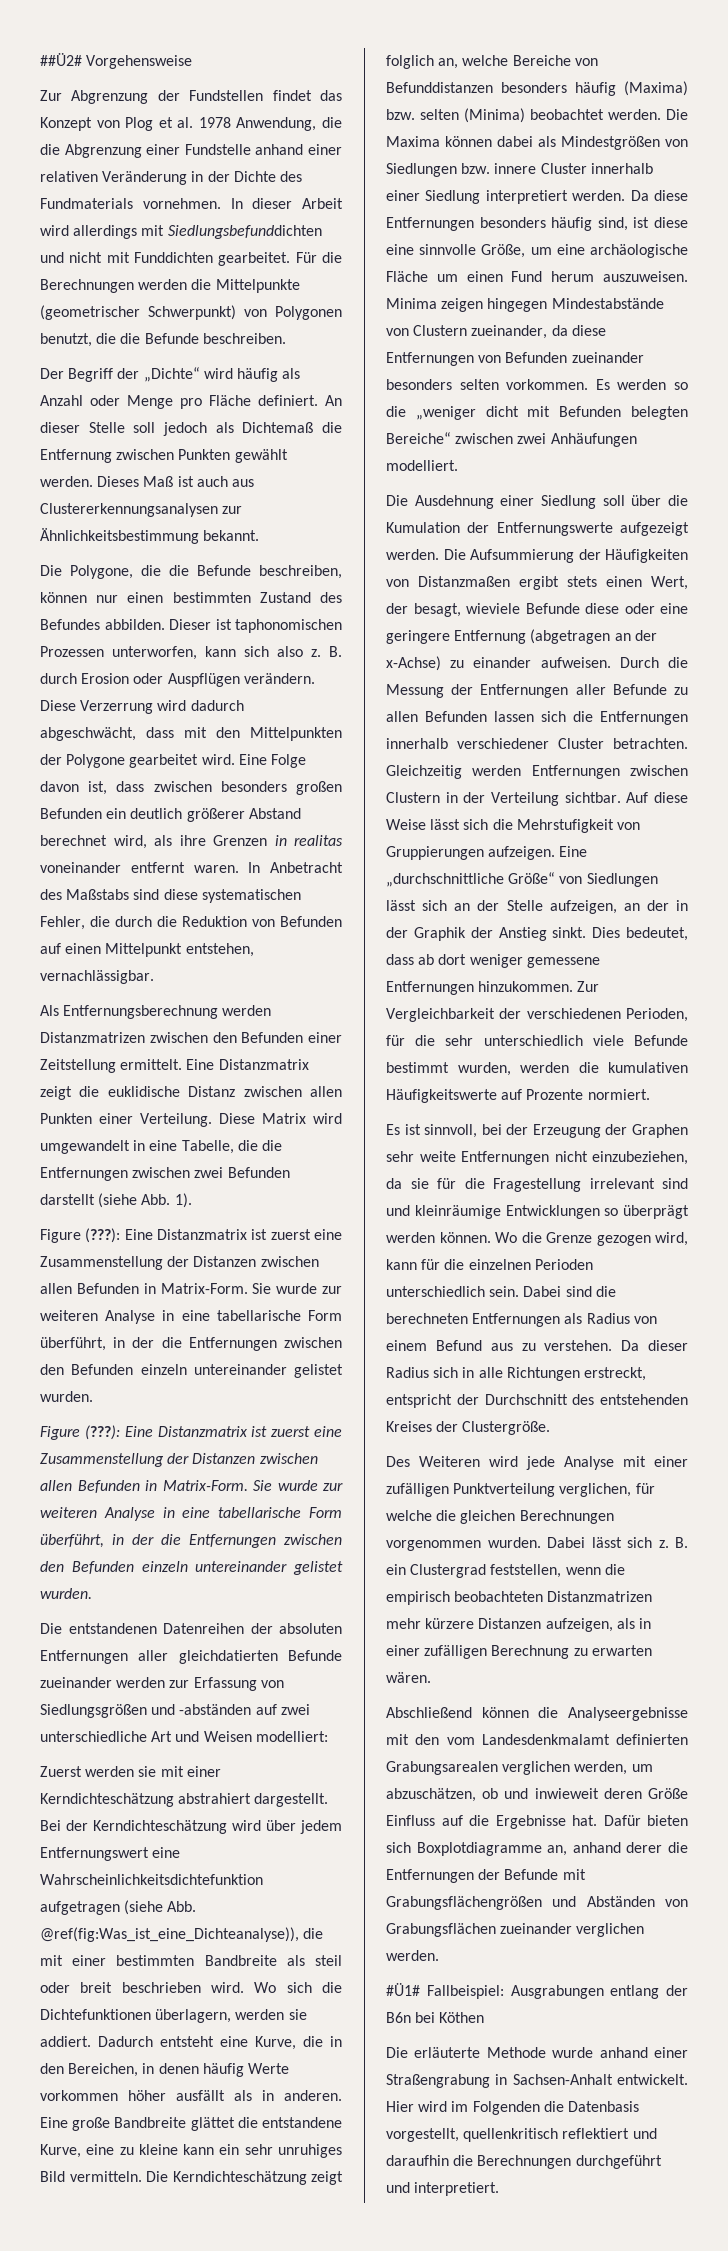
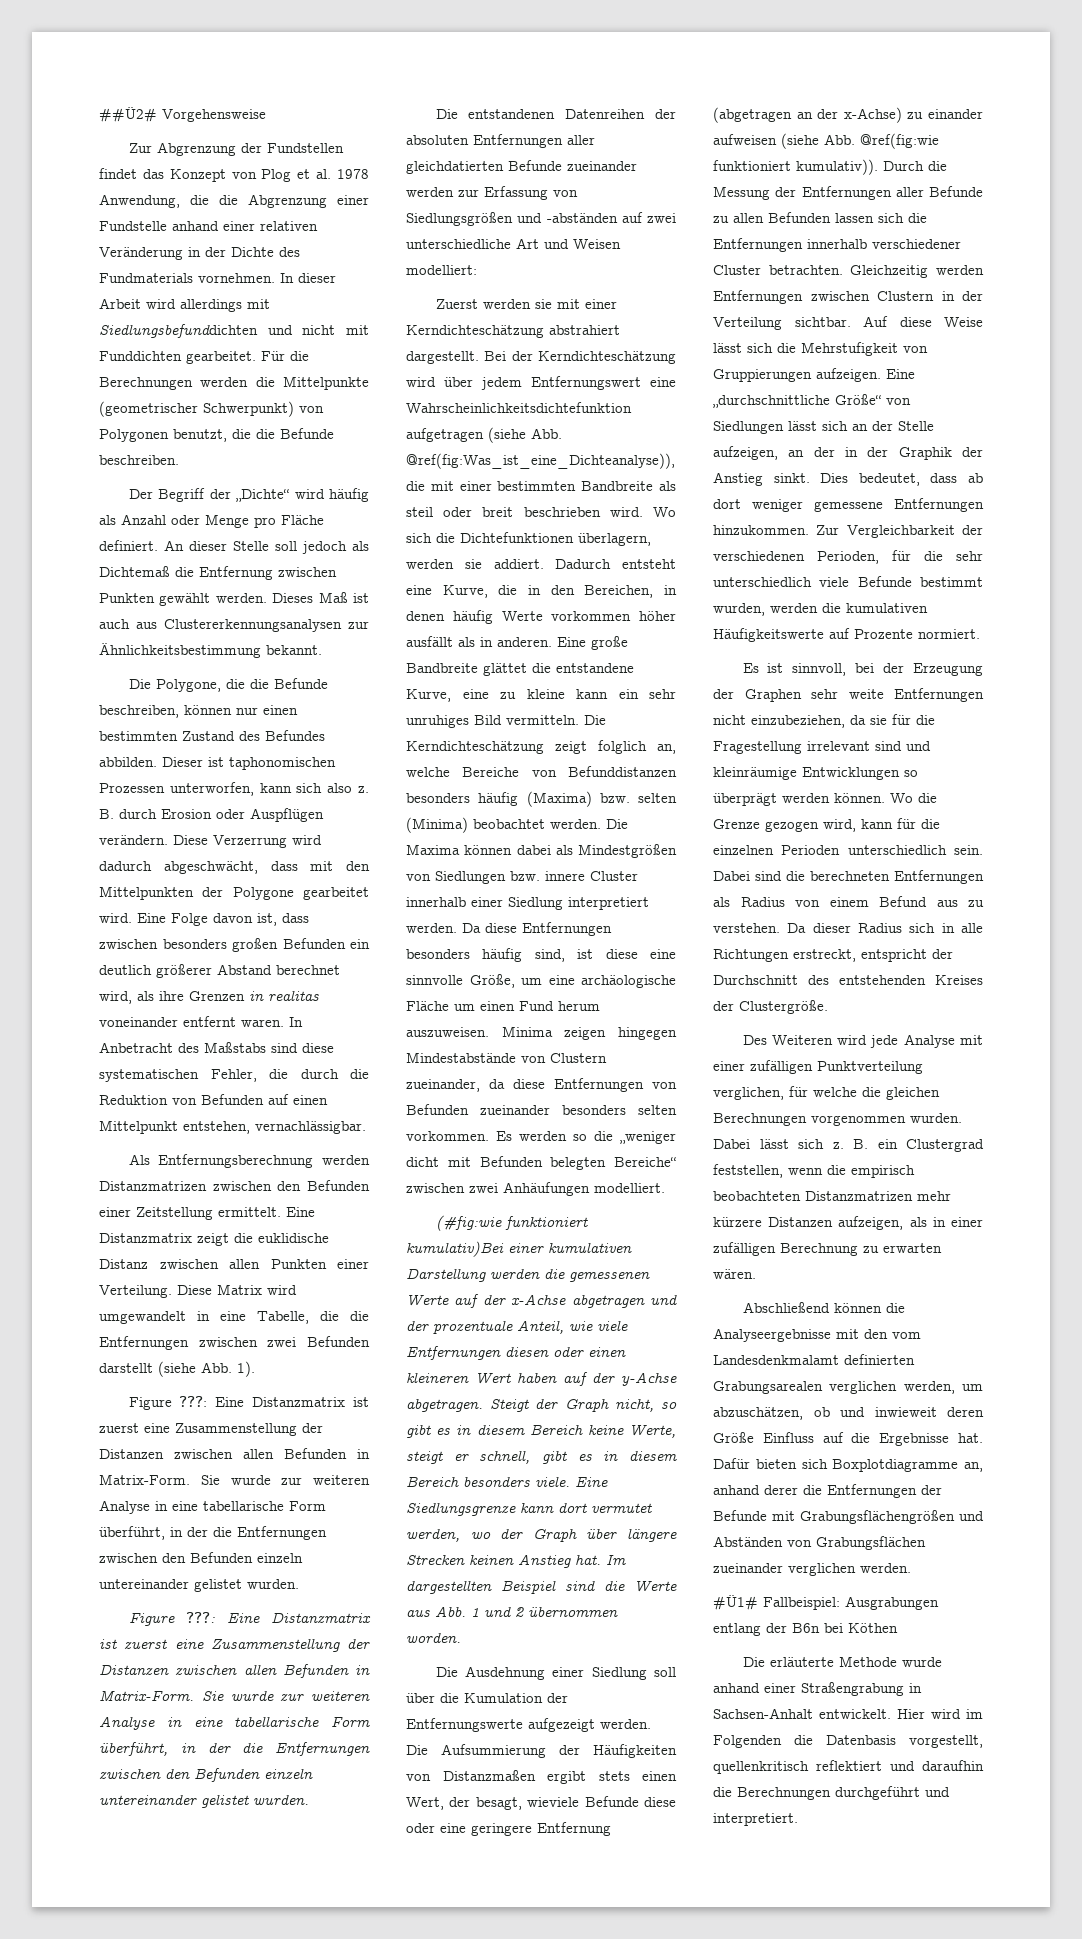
[85,1228,121,1243] (???): -> [179,1396,208,1407] ???:
[84,1425,120,1440] (???): -> [185,1612,215,1623] ???:
(458, 465) none -> [435,1215,588,1231] [406,1241,632,1257] [406,1268,650,1282] [406,1294,677,1308] [406,1320,628,1334] [406,1346,626,1360] [406,1372,677,1386] [406,1398,677,1412] [406,1424,676,1438] [406,1450,677,1464] [406,1476,608,1487] [406,1502,652,1516] [406,1528,677,1542] [406,1554,626,1568] [406,1580,677,1594] [406,1606,618,1617] [406,1632,461,1643] // (#fig:wie funktioniert kumulativ)Bei einer kumulativen Darstellung werden die gemessenen Werte auf der x-Achse abgetragen und der prozentuale Anteil, wie viele Entfernungen diesen oder einen kleineren Wert haben auf der y-Achse abgetragen. Steigt der Graph nicht, so gibt es in diesem Bereich keine Werte, steigt er schnell, gibt es in diesem Bereich besonders viele. Eine Siedlungsgrenze kann dort vermutet werden, wo der Graph über längere Strecken keinen Anstieg hat. Im dargestellten Beispiel sind die Werte aus Abb. 1 und 2 übernommen worden.
[540,657,611,668] aufweisen. -> [713,133,939,149] [713,159,878,175] aufweisen (siehe Abb. @ref(fig:wie funktioniert kumulativ)).

